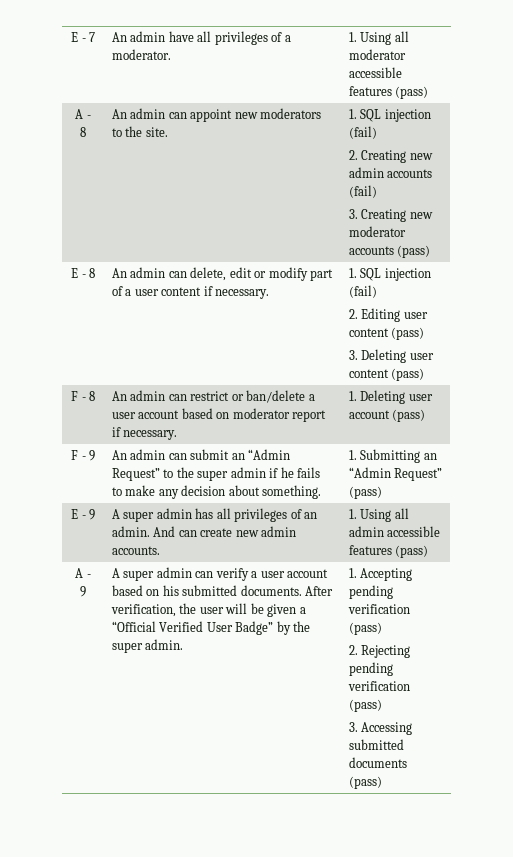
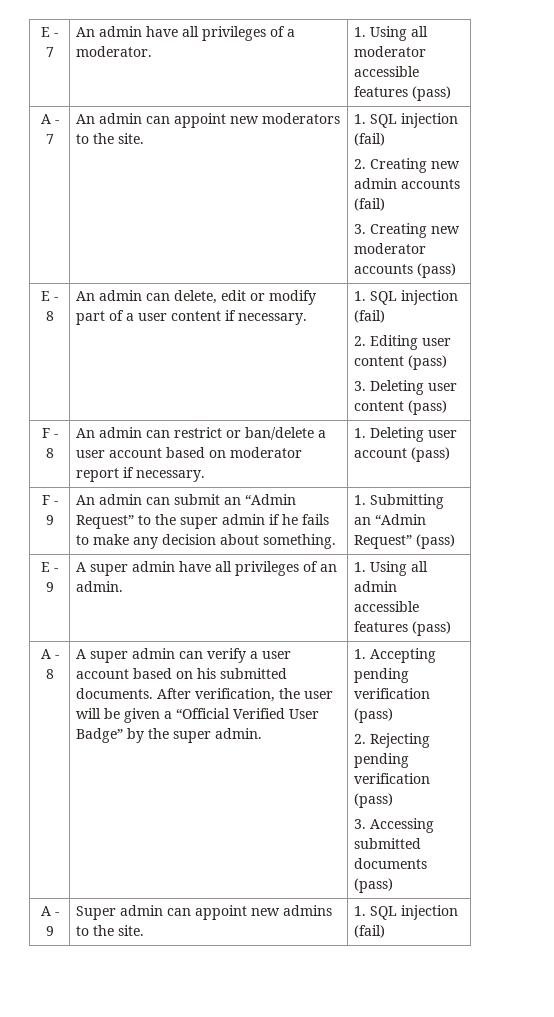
[80,127,86,137] 8 -> [45,134,54,144] 7
[195,508,214,519] has -> [178,561,211,572] have
[153,526,297,537] [111,546,160,555] And can create new admin accounts. -> (123, 586) none
[80,586,86,597] 9 -> [45,669,54,679] 8
(382, 782) none -> [40,906,59,916] [45,926,54,936] [75,905,332,920] [75,925,144,936] [353,905,458,920] [353,925,385,938] // A - 9 | Super admin can appoint new admins to the site. | 1. SQL injection (fail)

